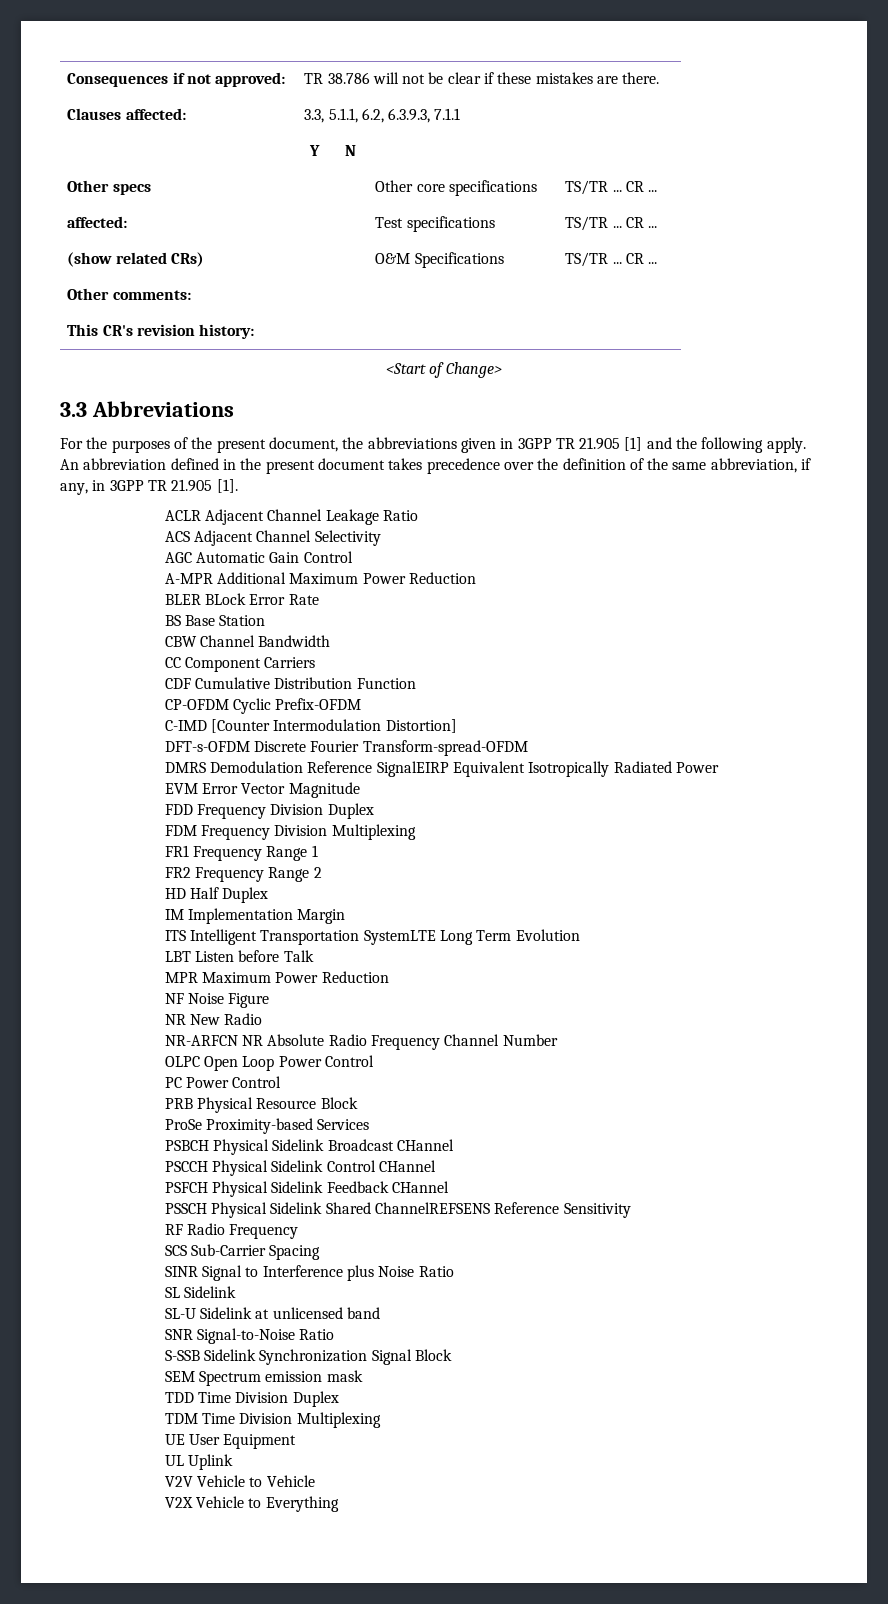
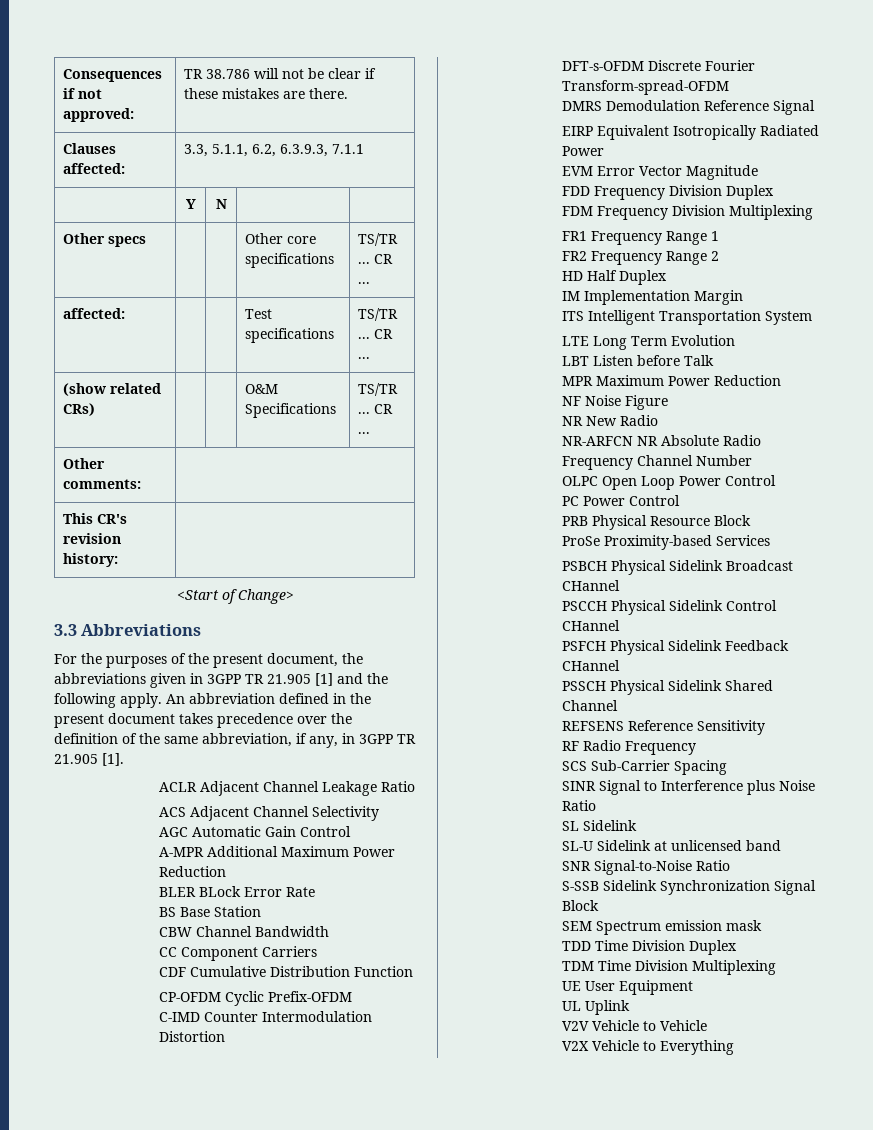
[210,719,457,733] [Counter Intermodulation Distortion] -> [203,1011,372,1022] [158,1031,225,1042] Counter Intermodulation Distortion
[376,761,449,777] SignalEIRP -> [772,100,815,115] [561,126,593,136] Signal // EIRP
[363,930,436,945] SystemLTE -> [764,311,812,325] [561,336,589,346] System // LTE
[374,1202,490,1214] ChannelREFSENS -> [561,700,618,711] [561,721,624,731] Channel // REFSENS

